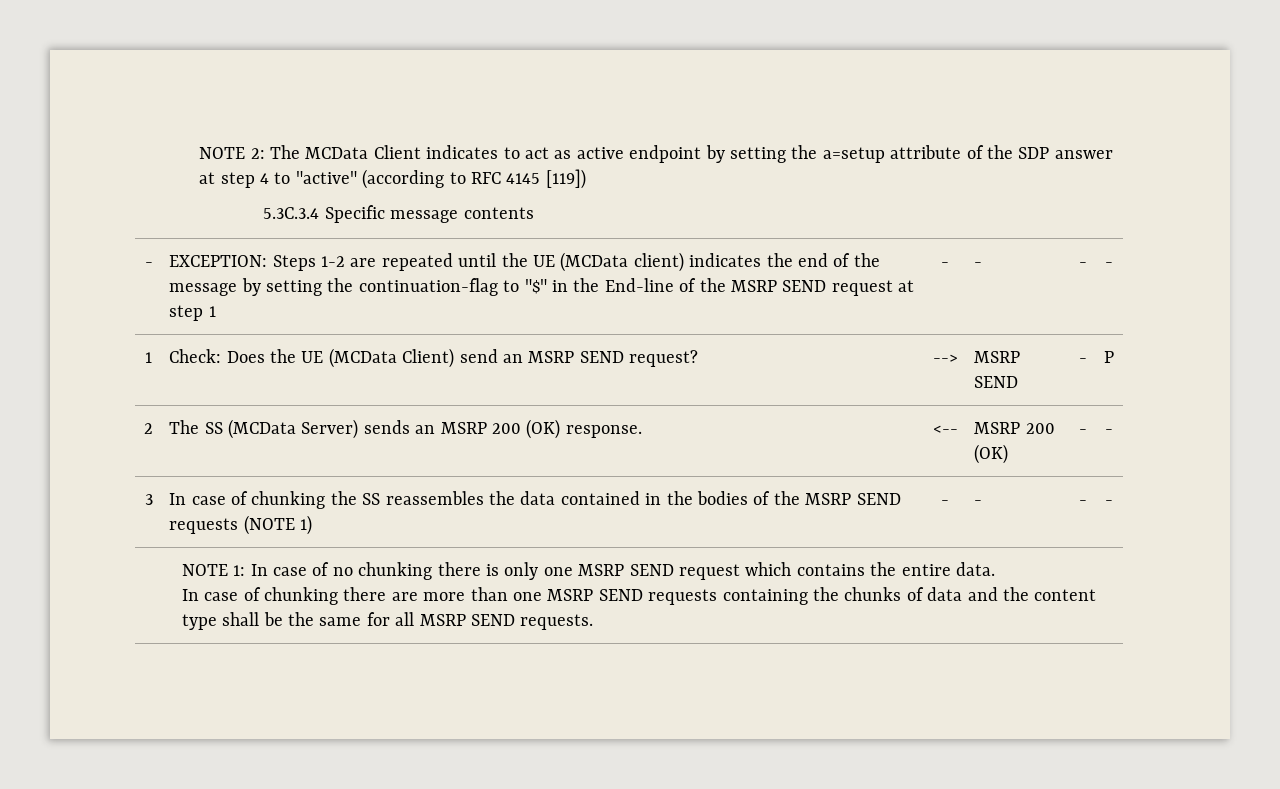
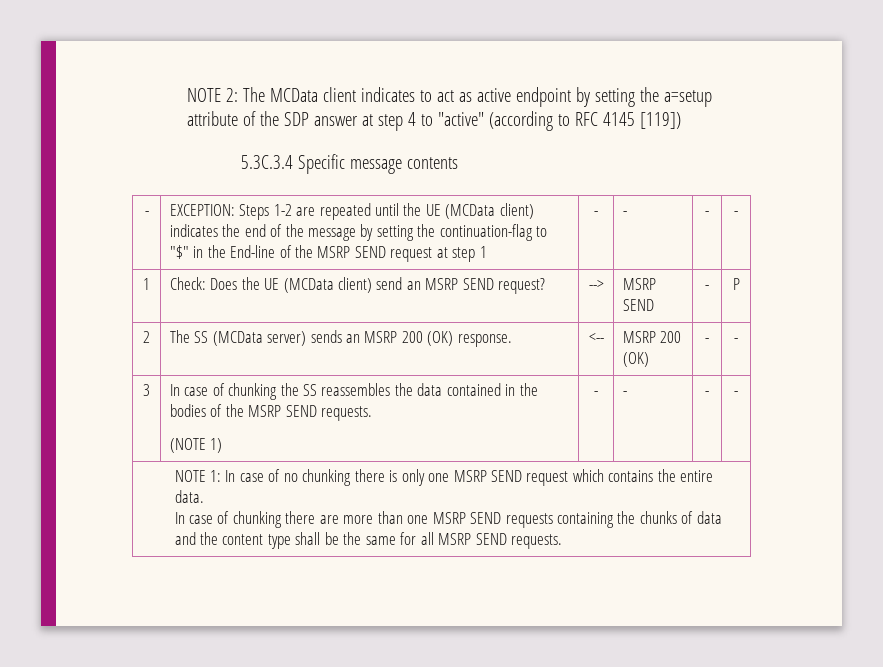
[373,145,421,159] Client -> [322,87,356,102] client
[402,348,455,368] Client) -> [338,277,373,293] client)
[301,419,359,439] Server) -> [267,331,307,346] server)
[169,518,239,534] requests -> [321,406,373,421] requests. //

